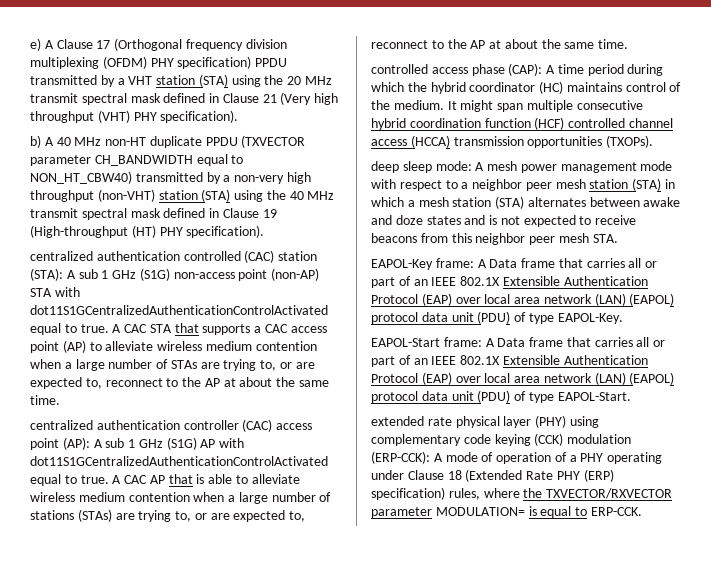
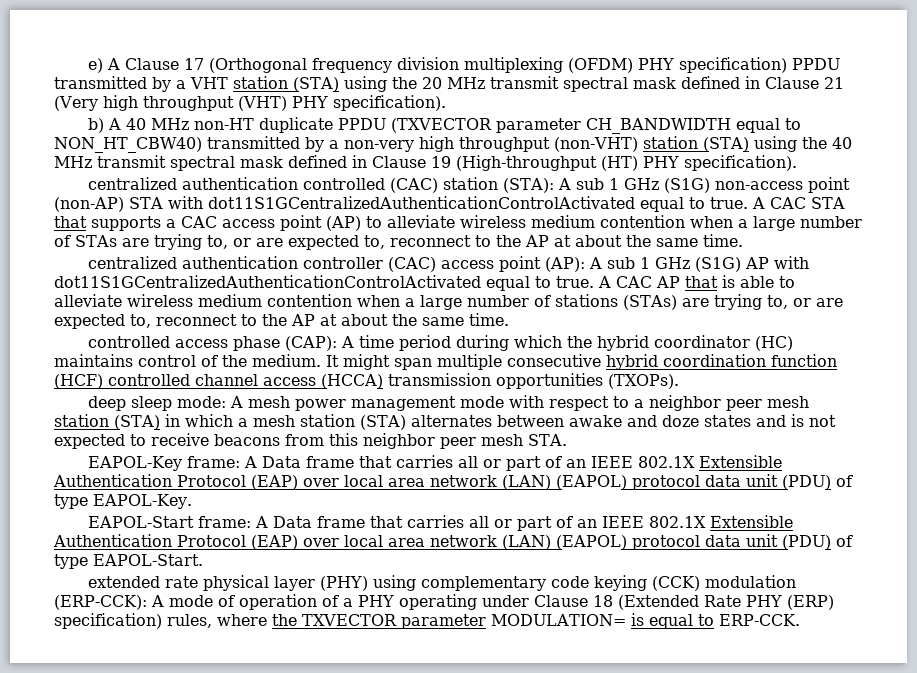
[546,488,673,499] TXVECTOR/RXVECTOR -> [302,614,397,626] TXVECTOR

